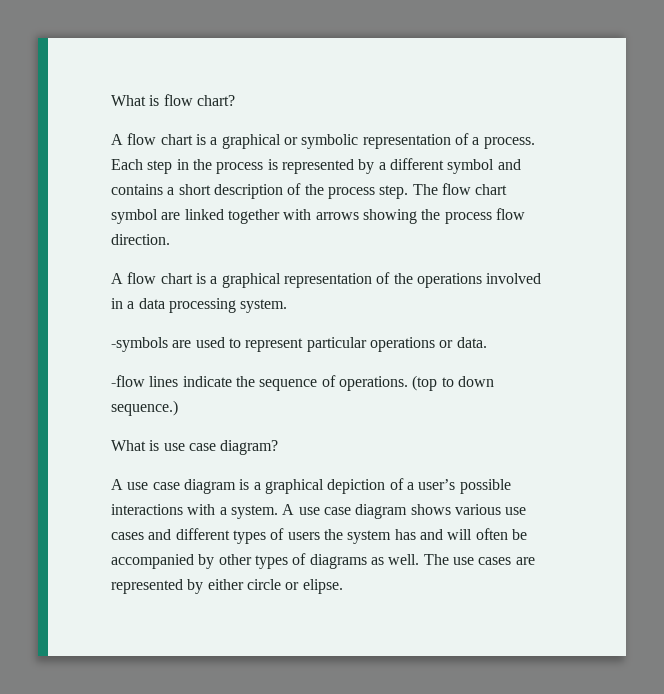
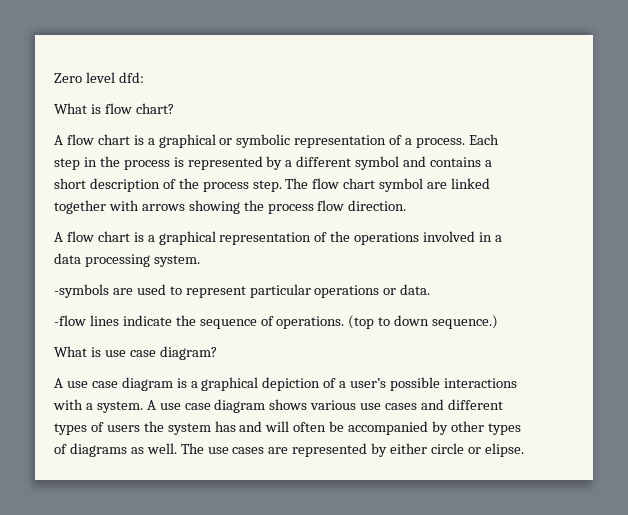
(111, 100) none -> [54,72,144,83] Zero level dfd: //

